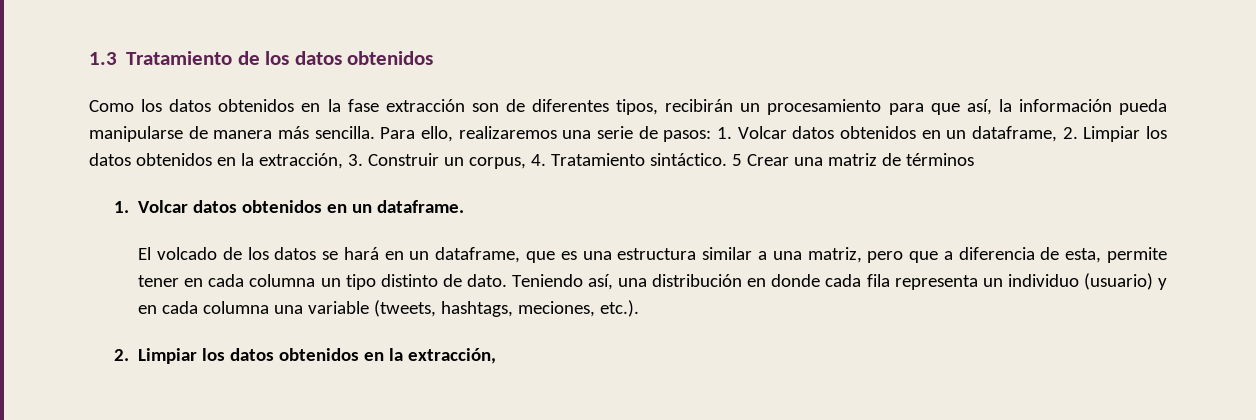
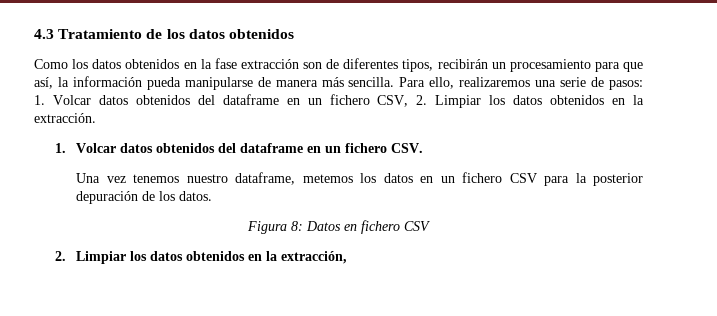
[89,52,117,65] 1.3 -> [34,29,54,39] 4.3
[921,126,1167,142] [89,153,974,169] [113,200,465,213] [138,247,1167,263] [138,273,1167,290] [138,300,640,317] en un dataframe, 2. Limpiar los datos obtenidos en la extracción, 3. Construir un corpus, 4. Tratamiento sintáctico. 5 Crear una matriz de términos // 1. Volcar datos obtenidos en un dataframe. // El volcado de los datos se hará en un dataframe, que es una estructura similar a una matriz, pero que a diferencia de esta, permite tener en cada columna un tipo distinto de dato. Teniendo así, una distribución en donde cada fila representa un individuo (usuario) y en cada columna una variable (tweets, hashtags, meciones, etc.). -> [197,94,644,108] [34,113,96,123] [55,143,424,153] [76,172,643,186] [76,191,213,204] [247,220,430,234] del dataframe en un fichero CSV, 2. Limpiar los datos obtenidos en la extracción. // 1. Volcar datos obtenidos del dataframe en un fichero CSV. // Una vez tenemos nuestro dataframe, metemos los datos en un fichero CSV para la posterior depuración de los datos. // Figura 8: Datos en fichero CSV

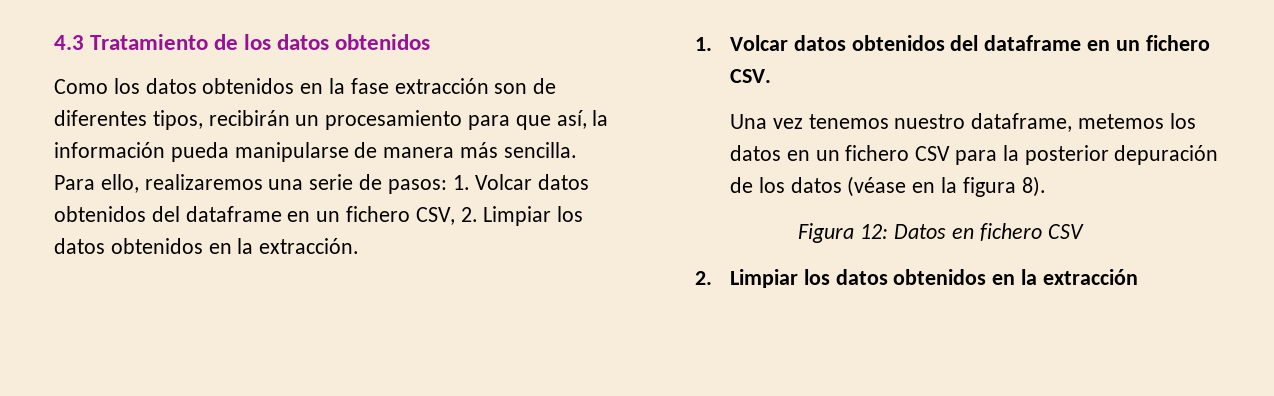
[179,191,213,201] datos. -> [790,176,1046,197] datos (véase en la figura 8).
[291,221,303,231] 8: -> [860,224,889,239] 12:
[281,251,348,264] extracción, -> [1042,269,1138,285] extracción

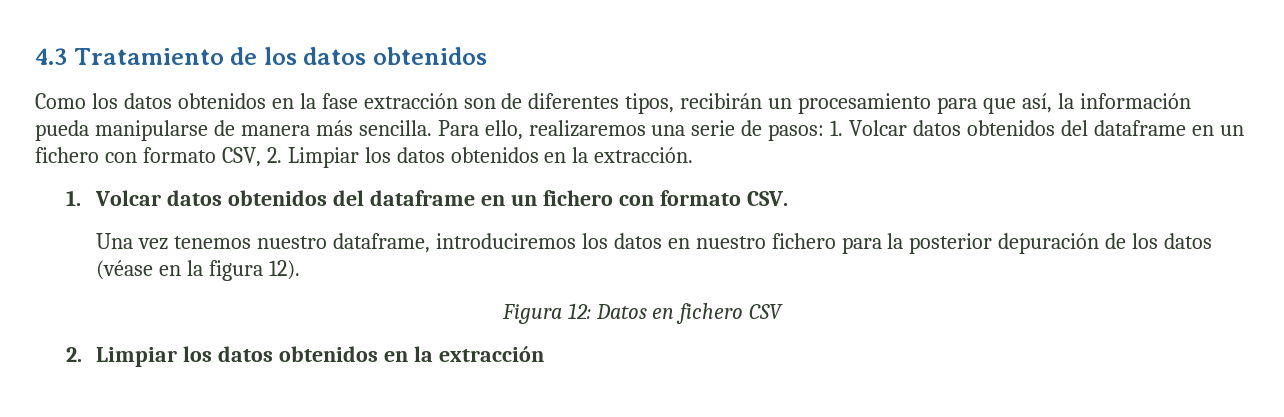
(411, 214) none -> [104,147,216,163] con formato
(1210, 43) none -> [618,190,741,206] con formato
[1077,114,1164,129] metemos -> [435,233,576,249] introduciremos
[815,145,951,161] un fichero CSV -> [695,233,836,249] nuestro fichero
[1021,176,1046,197] 8). -> [268,260,300,280] 12).

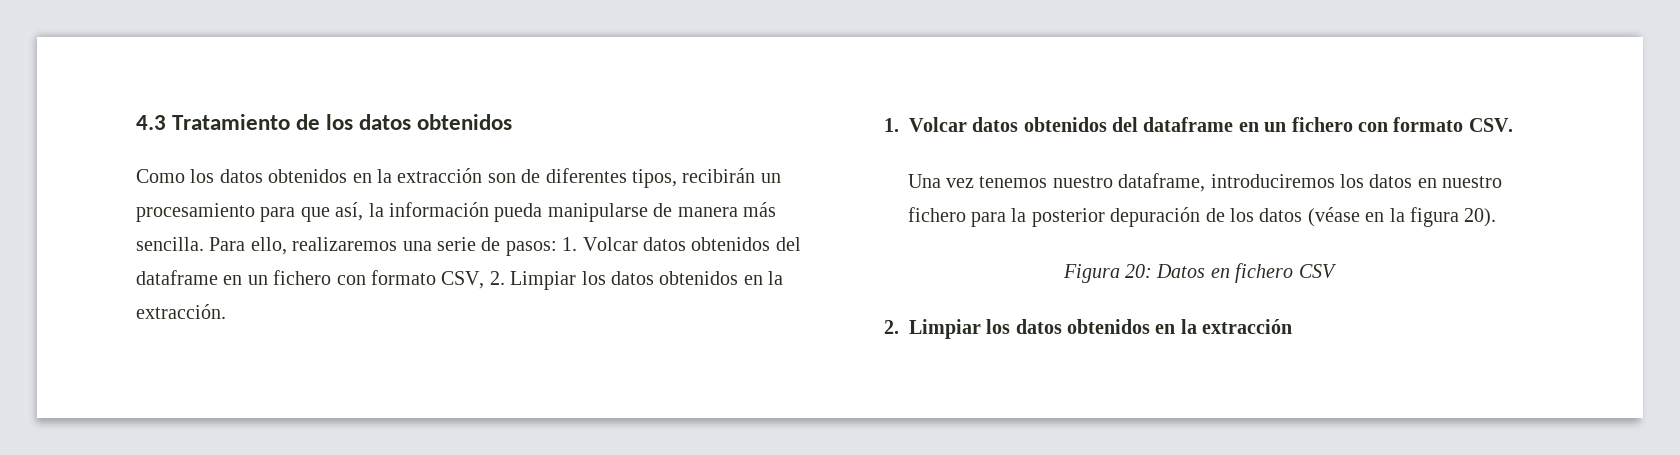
[321,93,358,109] fase -> (392, 176) none
[268,260,300,280] 12). -> [1464,208,1497,227] 20).
[567,303,591,319] 12: -> [1124,264,1152,278] 20:

